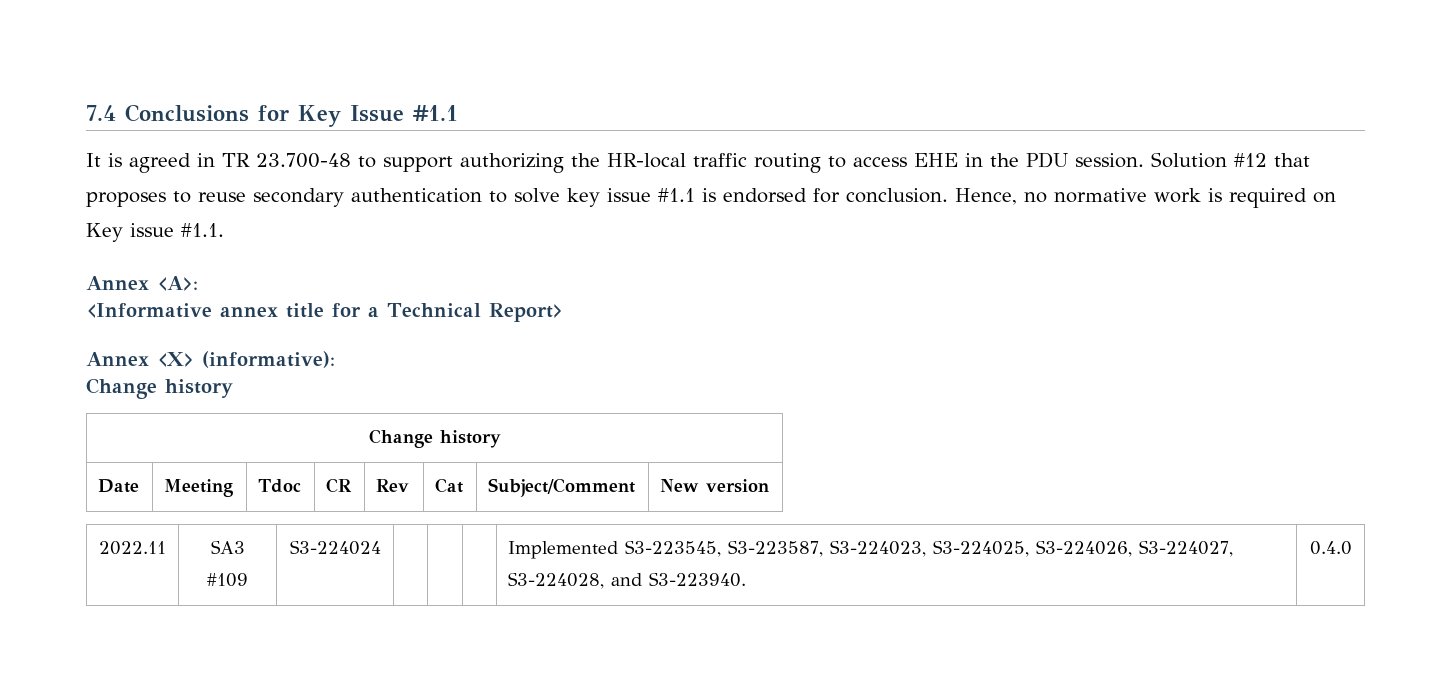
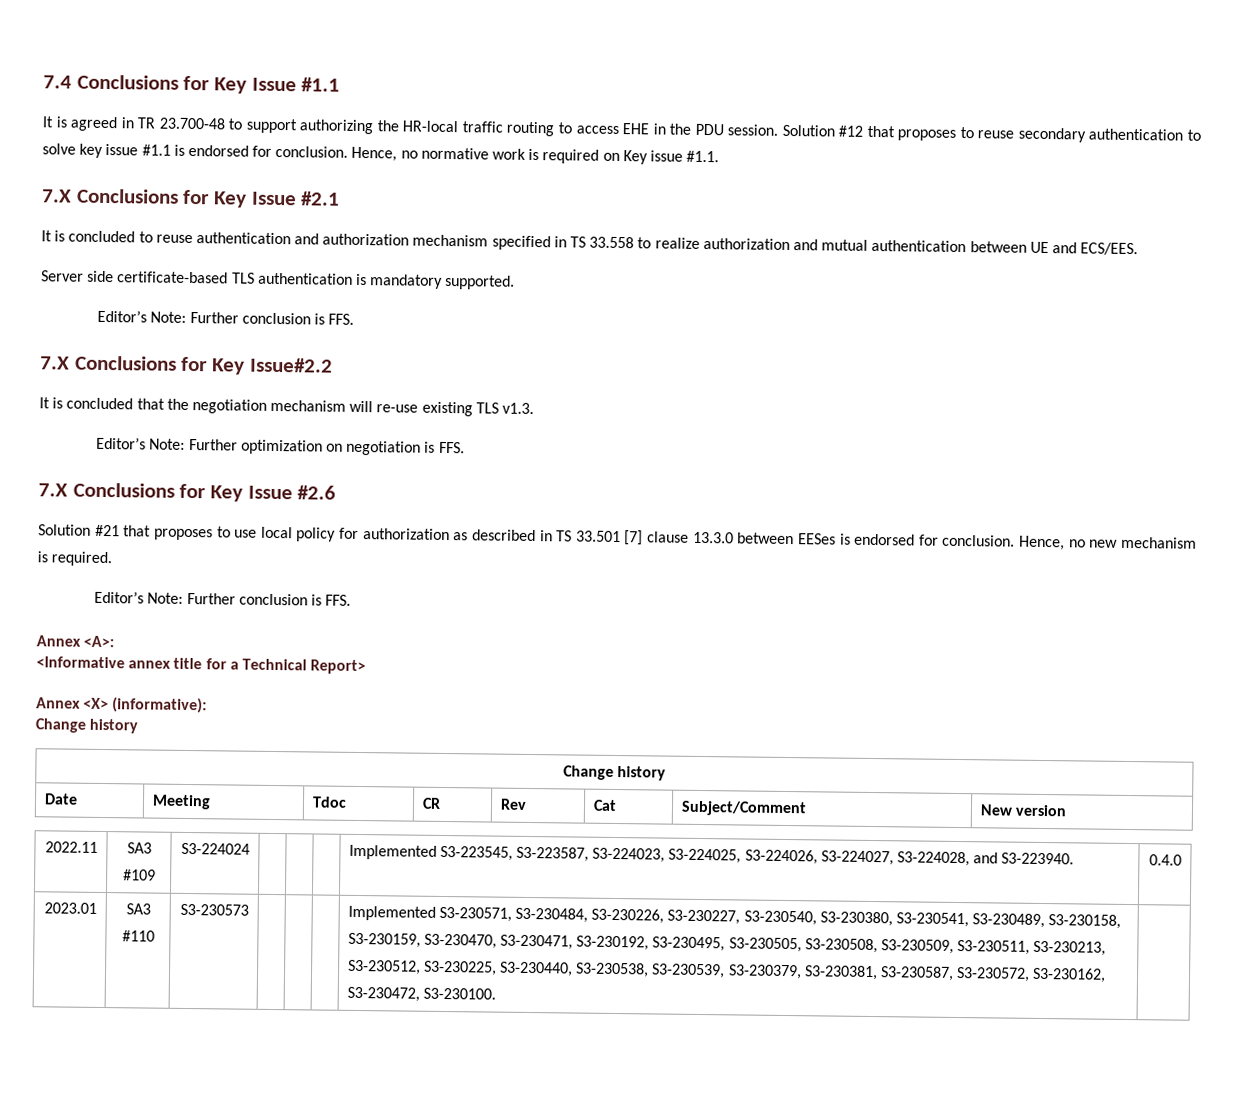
(224, 230) none -> [42,188,341,208] [41,230,1139,256] [41,270,516,290] [97,309,355,325] [40,355,333,375] [39,397,535,417] [96,436,465,456] [38,482,337,502] [38,524,1198,551] [37,551,113,567] [94,590,352,606] // 7.X Conclusions for Key Issue #2.1 // It is concluded to reuse authentication and authorization mechanism specified in TS 33.558 to realize authorization and mutual authentication between UE and ECS/EES. // Server side certificate-based TLS authentication is mandatory supported. // Editor’s Note: Further conclusion is FFS. // 7.X Conclusions for Key Issue#2.2 // It is concluded that the negotiation mechanism will re-use existing TLS v1.3. // Editor’s Note: Further optimization on negotiation is FFS. // 7.X Conclusions for Key Issue #2.6 // Solution #21 that proposes to use local policy for authorization as described in TS 33.501 [7] clause 13.3.0 between EESes is endorsed for conclusion. Hence, no new mechanism is required. // Editor’s Note: Further conclusion is FFS.
(1352, 548) none -> [43,902,97,914] [125,903,151,915] [121,930,155,942] [179,903,249,916] [347,905,1122,929] [347,932,1107,956] [347,959,1107,983] [346,986,496,1002] // 2023.01 | SA3 #110 | S3-230573 | | | | Implemented S3-230571, S3-230484, S3-230226, S3-230227, S3-230540, S3-230380, S3-230541, S3-230489, S3-230158, S3-230159, S3-230470, S3-230471, S3-230192, S3-230495, S3-230505, S3-230508, S3-230509, S3-230511, S3-230213, S3-230512, S3-230225, S3-230440, S3-230538, S3-230539, S3-230379, S3-230381, S3-230587, S3-230572, S3-230162, S3-230472, S3-230100. |

